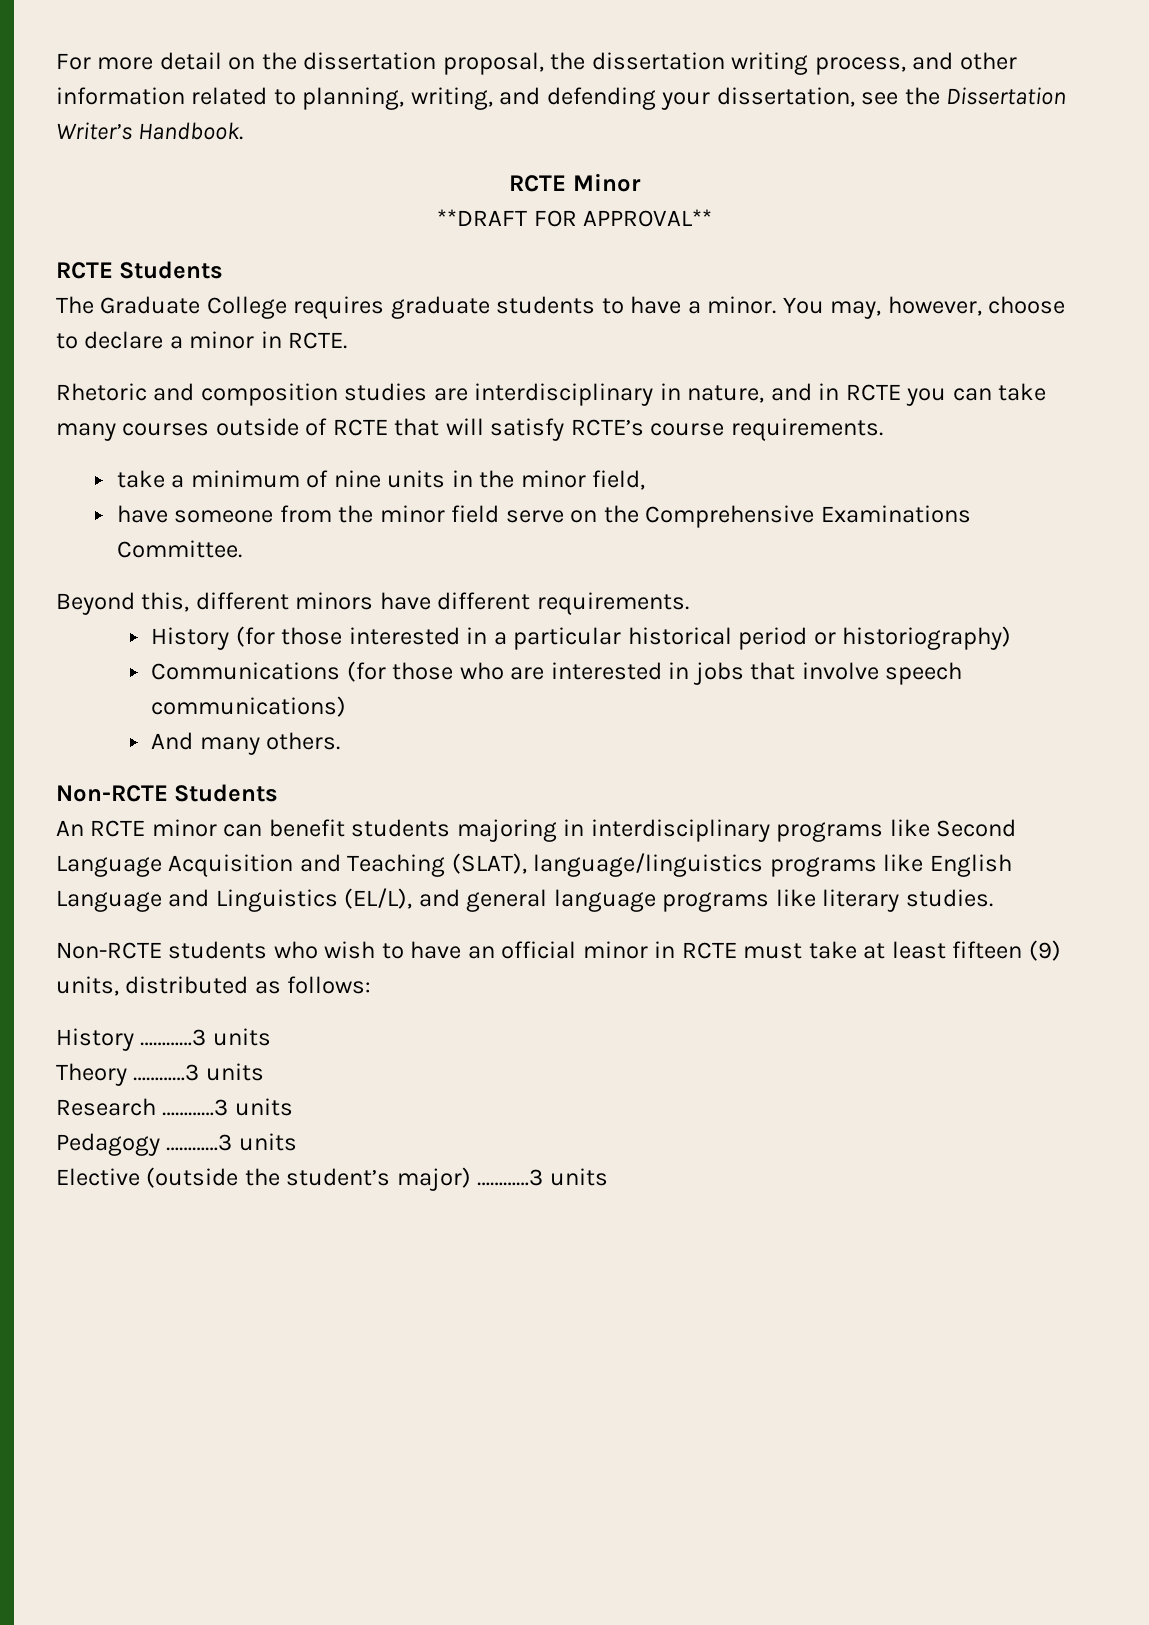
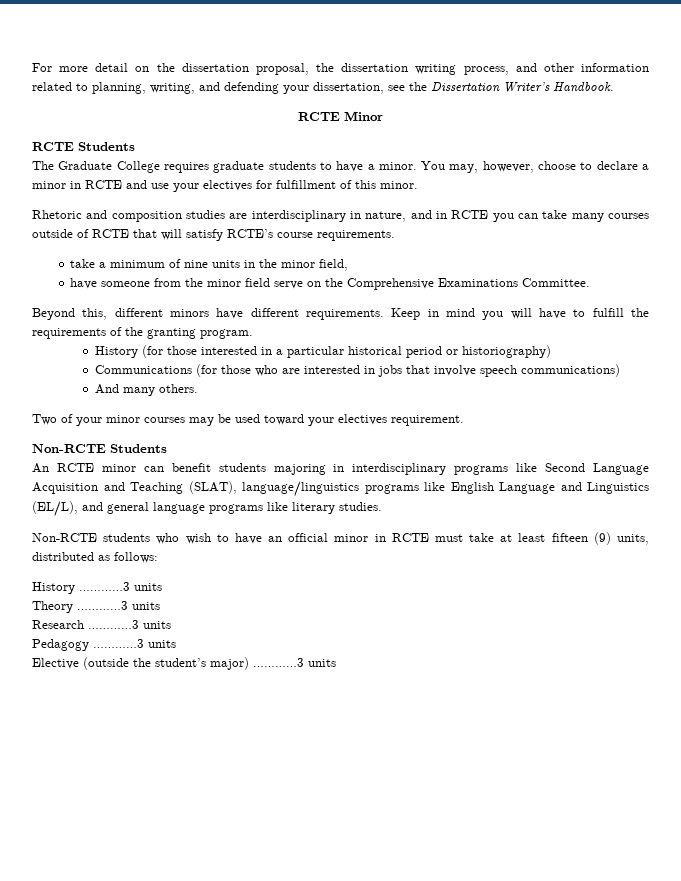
[437,209,712,227] // **DRAFT FOR APPROVAL** -> (383, 116) none
[288,332,348,349] RCTE. -> [85,180,418,192] RCTE and use your electives for fulfillment of this minor.
(689, 603) none -> [391,308,650,320] [32,327,253,339] Keep in mind you will have to fulfill the requirements of the granting program.
(341, 741) none -> [32,414,464,426] // Two of your minor courses may be used toward your electives requirement.

